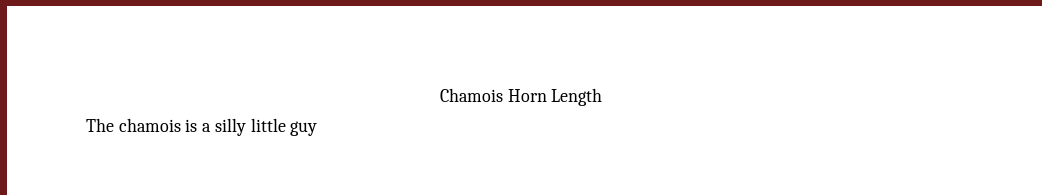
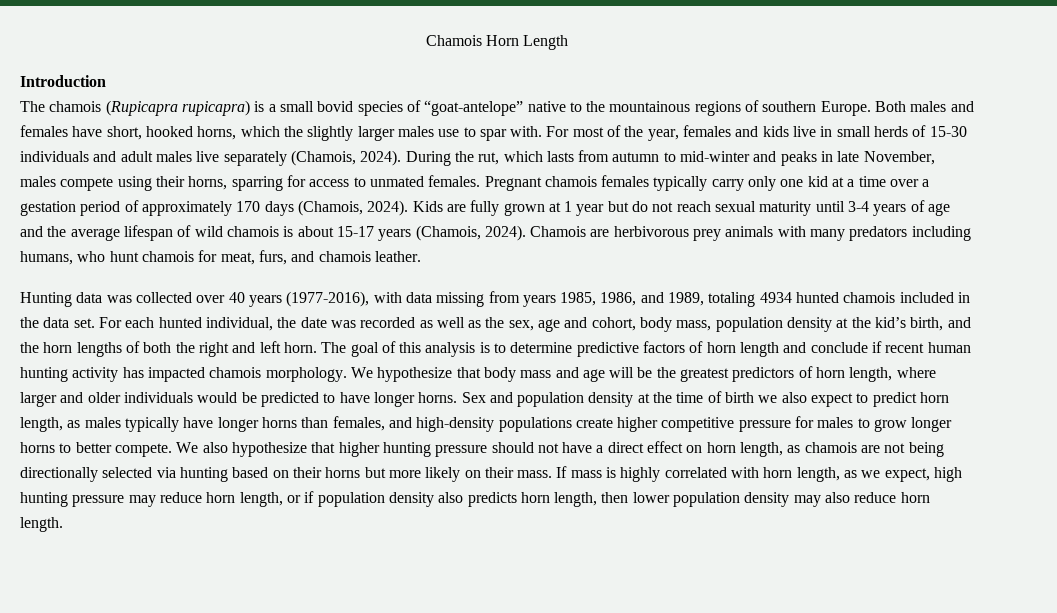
(603, 97) none -> [20,75,106,87] // Introduction
[185,118,318,136] is a silly little guy -> [105,100,974,116] [20,125,967,141] [20,150,935,166] [20,175,930,191] [20,200,951,216] [20,225,971,241] [20,250,421,265] [20,291,971,307] [20,317,971,332] [20,341,971,357] [20,366,936,382] [20,391,950,407] [20,416,953,432] [20,441,944,457] [20,466,963,482] [20,491,930,507] [20,517,63,532] (Rupicapra rupicapra) is a small bovid species of “goat-antelope” native to the mountainous regions of southern Europe. Both males and females have short, hooked horns, which the slightly larger males use to spar with. For most of the year, females and kids live in small herds of 15-30 individuals and adult males live separately (Chamois, 2024). During the rut, which lasts from autumn to mid-winter and peaks in late November, males compete using their horns, sparring for access to unmated females. Pregnant chamois females typically carry only one kid at a time over a gestation period of approximately 170 days (Chamois, 2024). Kids are fully grown at 1 year but do not reach sexual maturity until 3-4 years of age and the average lifespan of wild chamois is about 15-17 years (Chamois, 2024). Chamois are herbivorous prey animals with many predators including humans, who hunt chamois for meat, furs, and chamois leather. // Hunting data was collected over 40 years (1977-2016), with data missing from years 1985, 1986, and 1989, totaling 4934 hunted chamois included in the data set. For each hunted individual, the date was recorded as well as the sex, age and cohort, body mass, population density at the kid’s birth, and the horn lengths of both the right and left horn. The goal of this analysis is to determine predictive factors of horn length and conclude if recent human hunting activity has impacted chamois morphology. We hypothesize that body mass and age will be the greatest predictors of horn length, where larger and older individuals would be predicted to have longer horns. Sex and population density at the time of birth we also expect to predict horn length, as males typically have longer horns than females, and high-density populations create higher competitive pressure for males to grow longer horns to better compete. We also hypothesize that higher hunting pressure should not have a direct effect on horn length, as chamois are not being directionally selected via hunting based on their horns but more likely on their mass. If mass is highly correlated with horn length, as we expect, high hunting pressure may reduce horn length, or if population density also predicts horn length, then lower population density may also reduce horn length.

